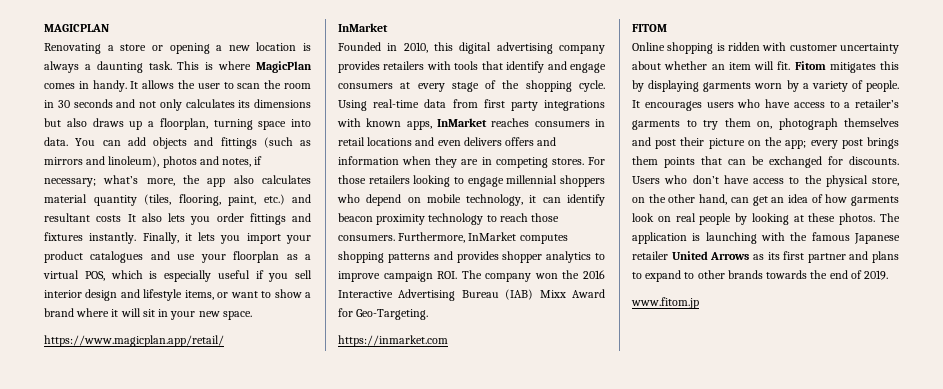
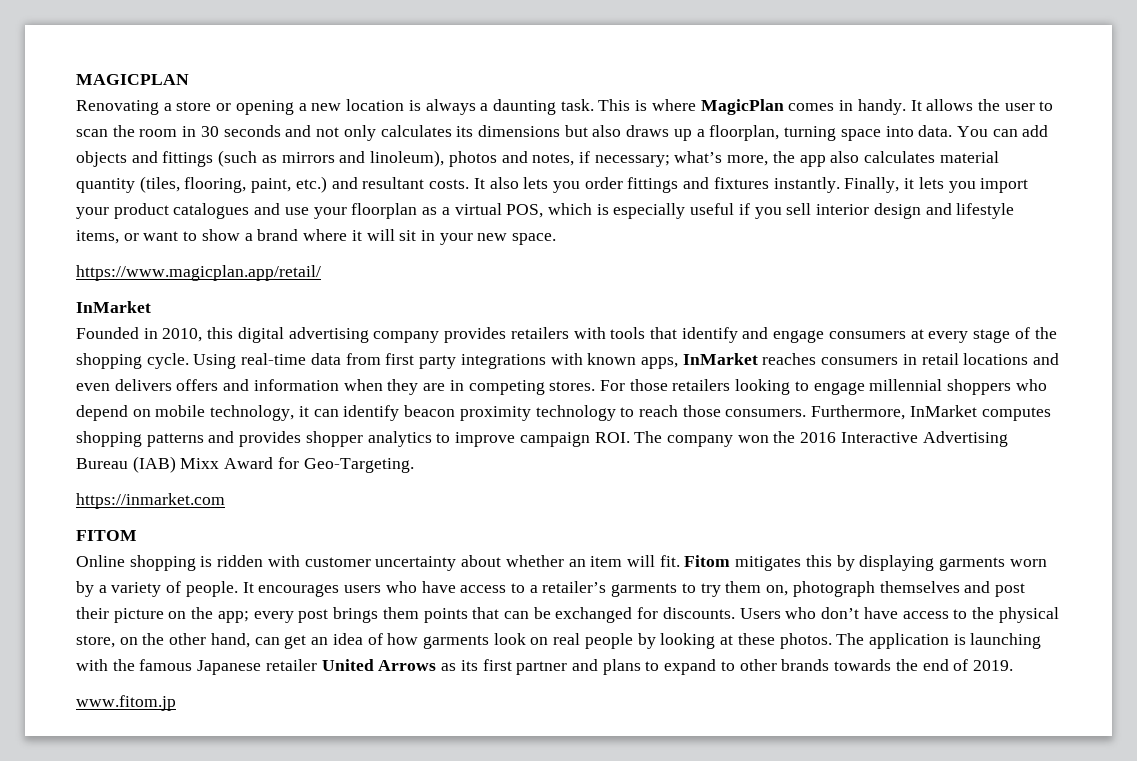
[96,215,122,222] costs -> [429,179,470,189] costs.

